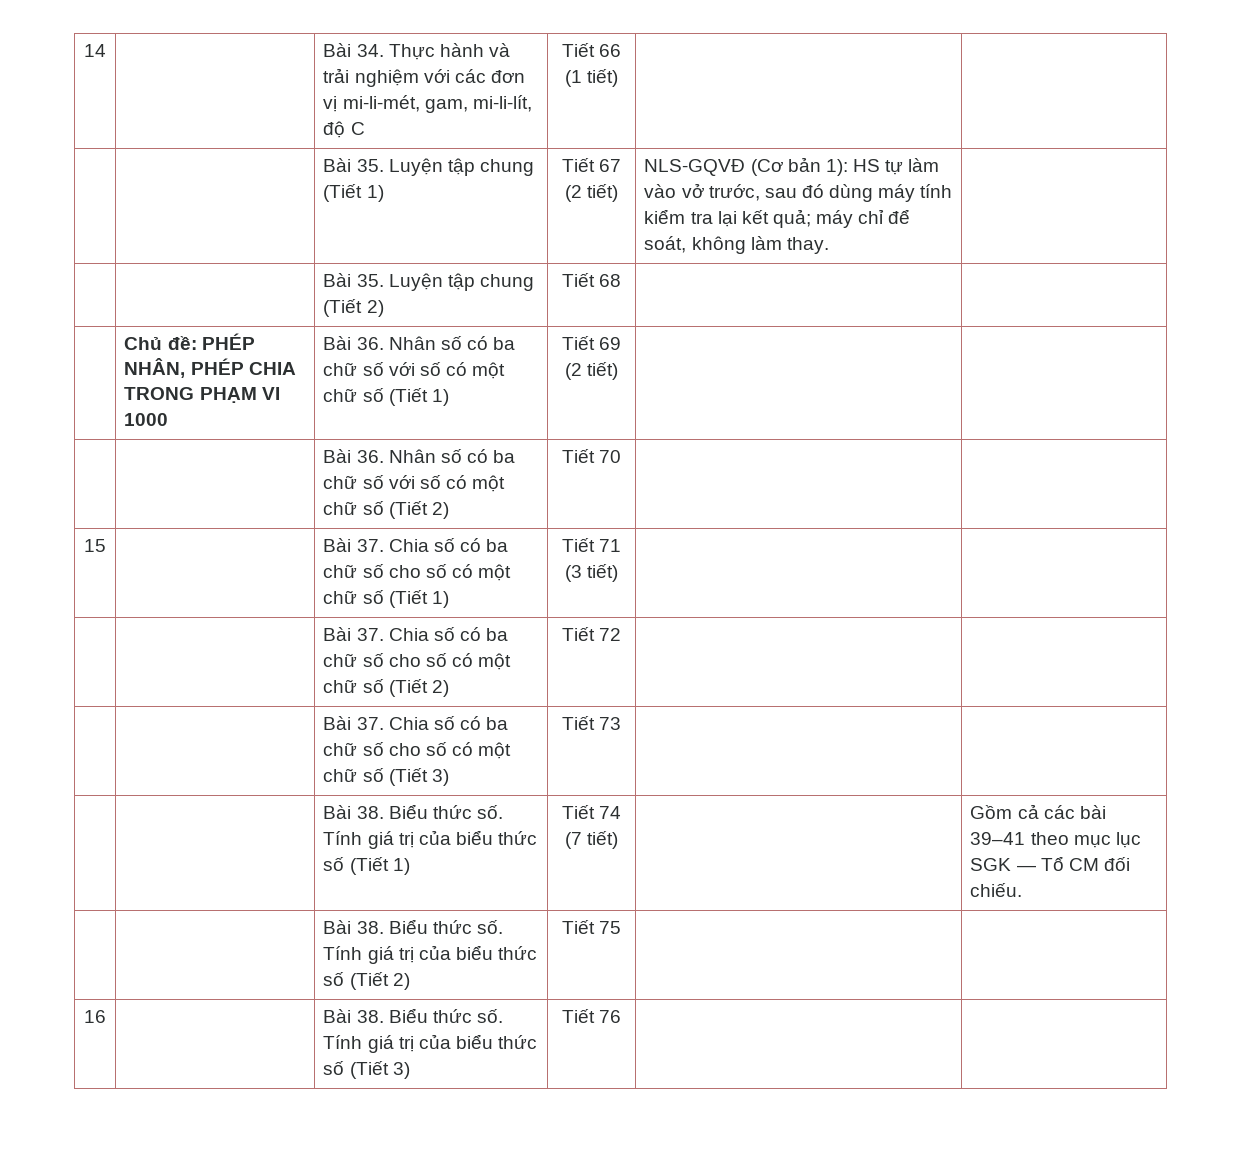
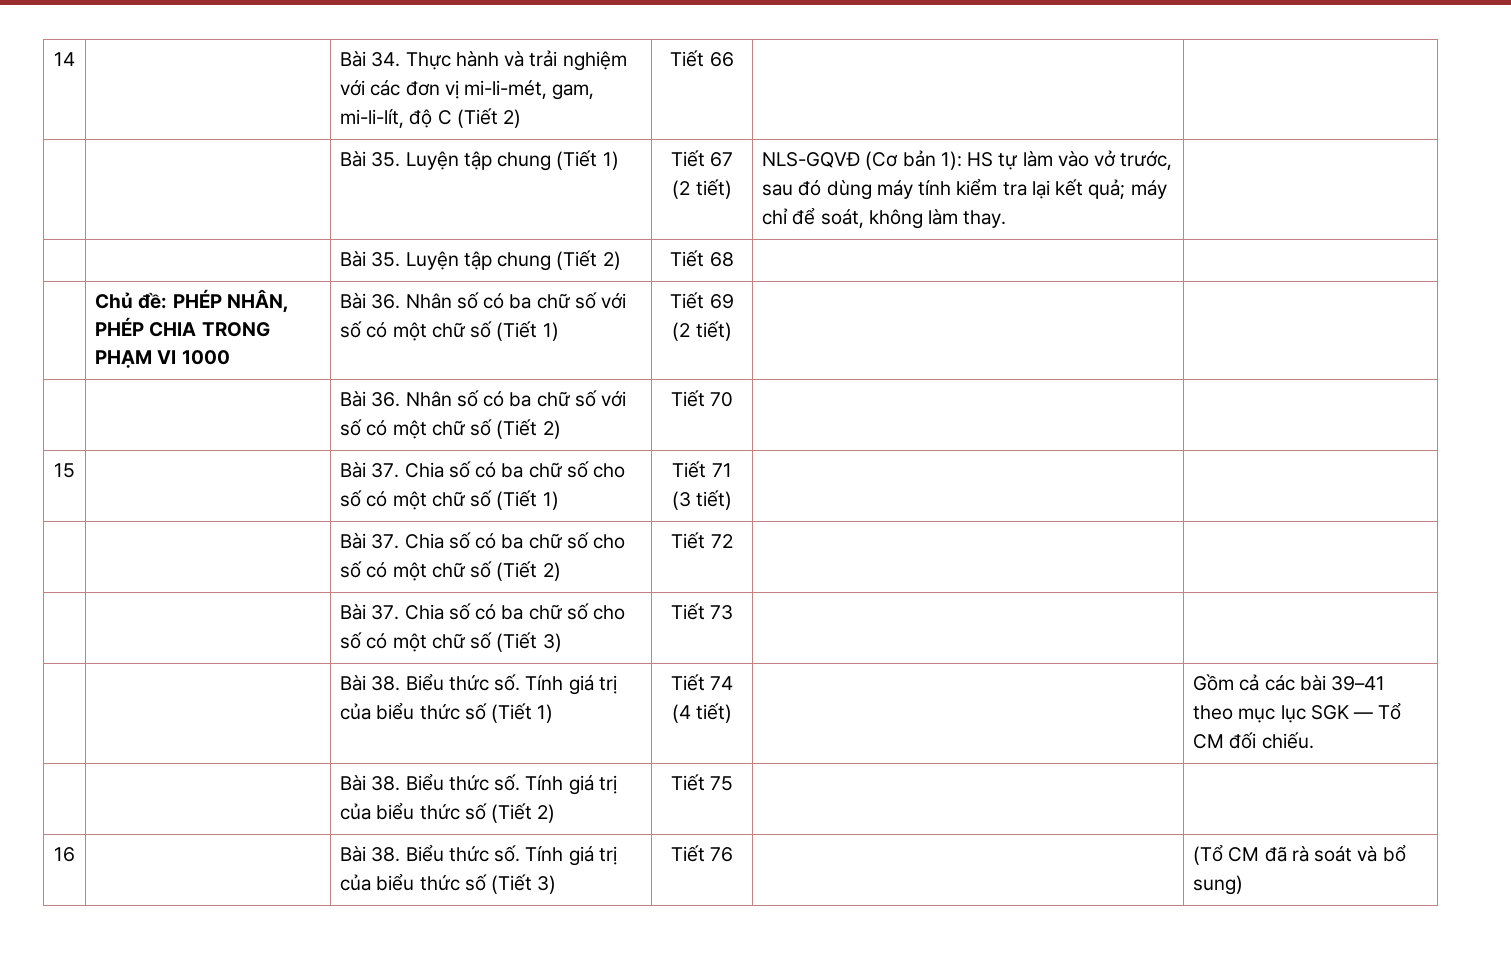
(365, 128) none -> [456,108,522,128] (Tiết 2)
[564,69,619,87] (1 tiết) -> (734, 59) none
[564,832,582,849] (7 -> [671,704,691,723] (4
(622, 1016) none -> [1193,845,1406,865] [1193,875,1244,895] (Tổ CM đã rà soát và bổ sung)

